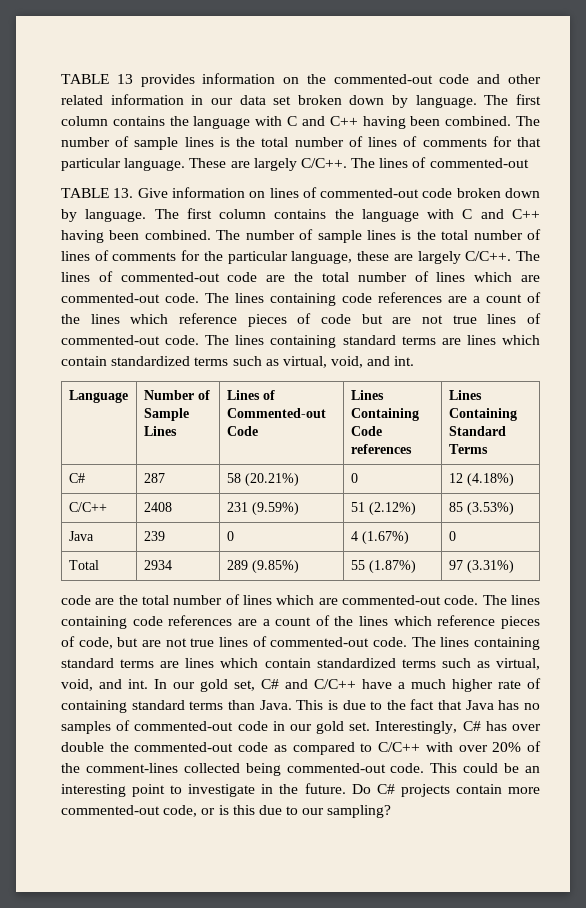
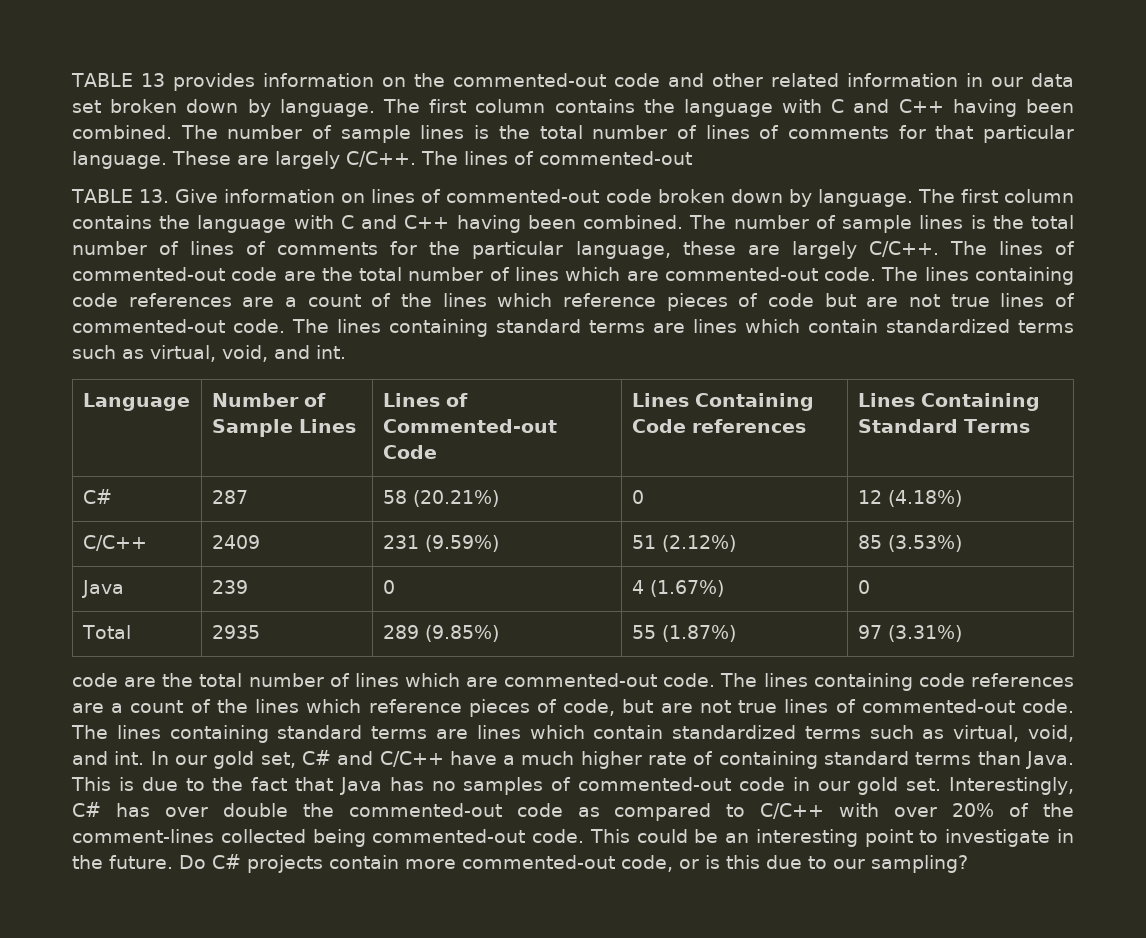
[143,502,172,512] 2408 -> [211,535,260,549] 2409
[143,560,172,570] 2934 -> [211,625,260,639] 2935

